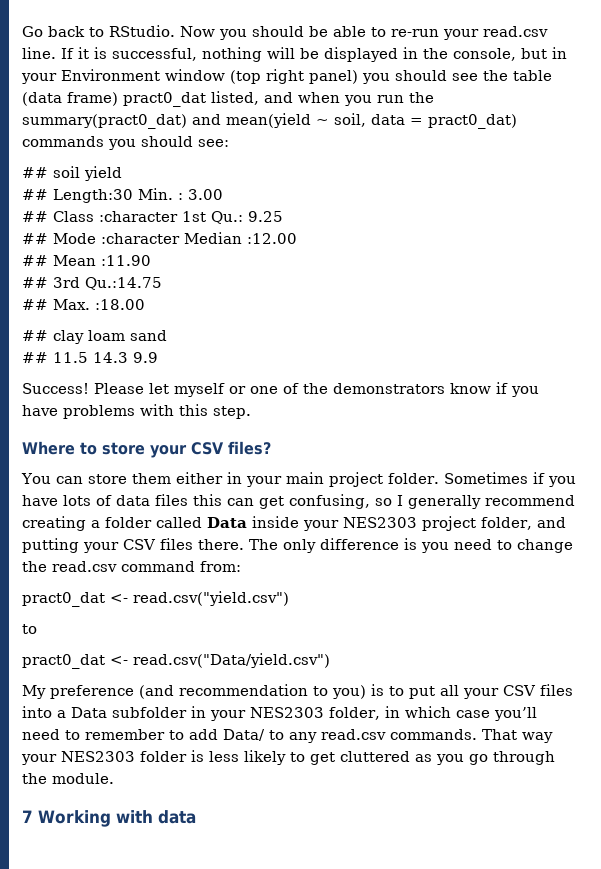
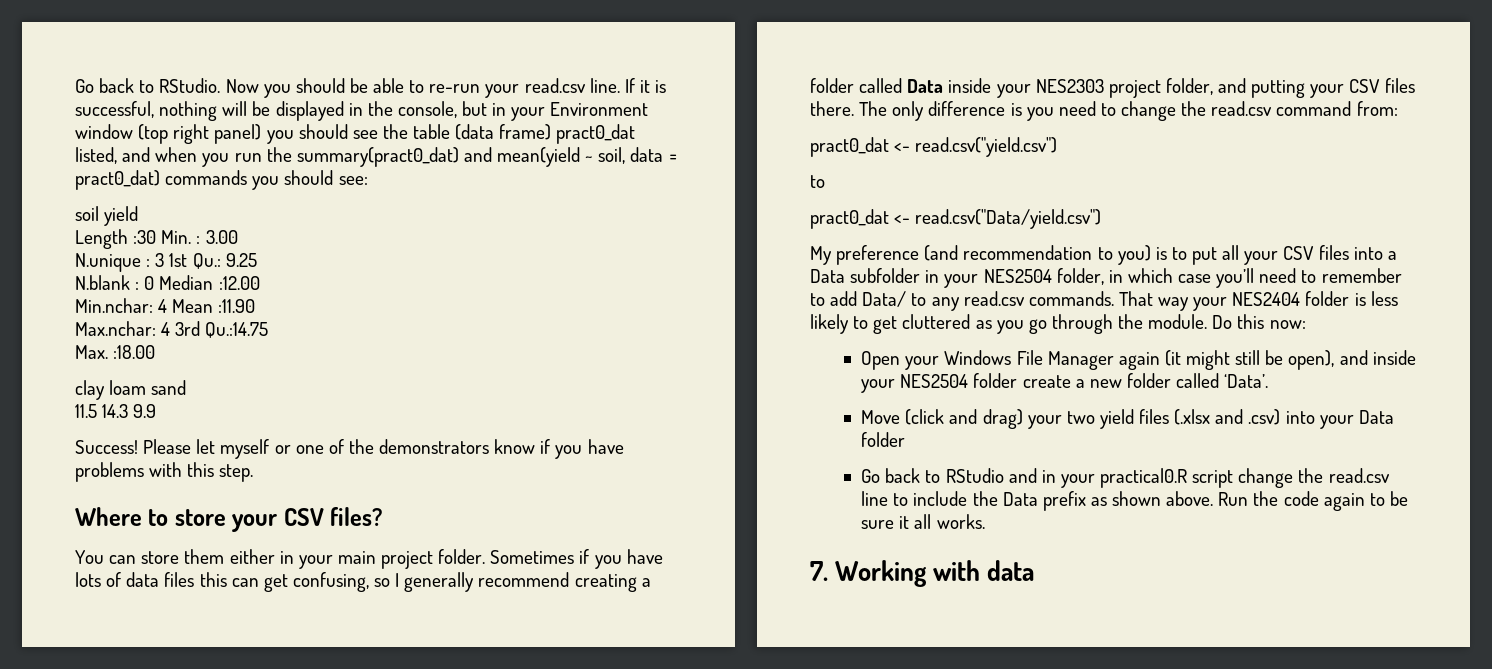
[22,167,48,178] ## -> (368, 180) none
[22,189,133,203] ## Length:30 -> [75,229,157,249] Length :30
[22,211,178,222] ## Class :character -> [75,253,165,272] N.unique : 3
[22,233,180,244] ## Mode :character -> [75,275,155,290] N.blank : 0
[22,255,48,266] ## -> [75,298,168,313] Min.nchar: 4
[22,277,48,288] ## -> [75,321,171,336] Max.nchar: 4
[22,299,48,310] ## -> (269, 330) none
[22,330,48,341] ## -> (156, 352) none
[22,352,48,363] ## -> (187, 387) none
[250,707,324,718] NES2303 -> [983,269,1052,283] NES2504
[61,751,135,762] NES2303 -> [1232,292,1301,306] NES2404
[22,810,33,823] // 7 -> [1212,314,1306,329] [861,350,1416,370] [861,373,1269,393] [861,409,1394,429] [861,432,906,447] [861,468,1390,488] [861,491,1408,511] [861,514,985,529] [810,561,828,581] Do this now: // Open your Windows File Manager again (it might still be open), and inside your NES2504 folder create a new folder called ‘Data’. // Move (click and drag) your two yield files (.xlsx and .csv) into your Data folder // Go back to RStudio and in your practical0.R script change the read.csv line to include the Data prefix as shown above. Run the code again to be sure it all works. // 7.

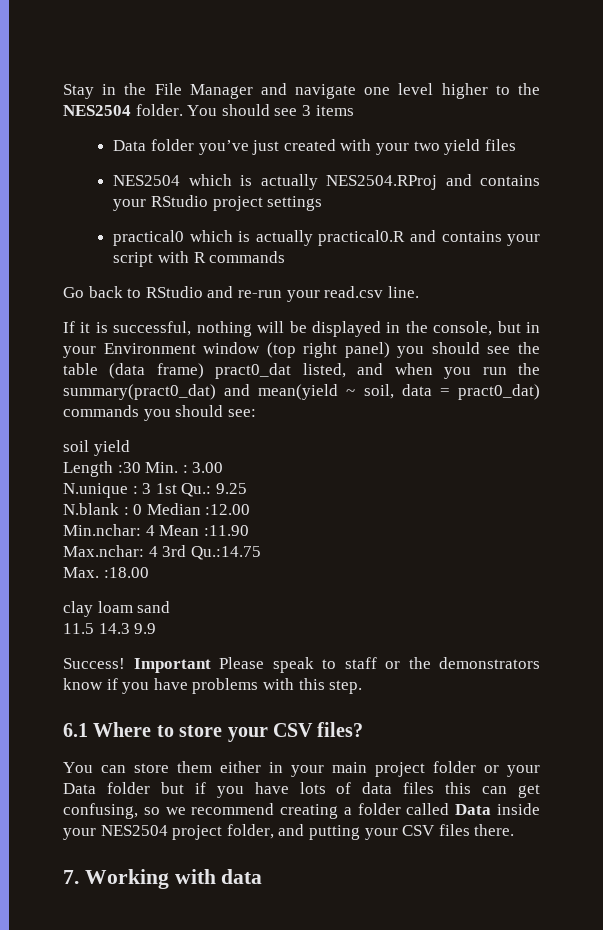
[75,78,425,98] Go back to RStudio. Now you should be able to -> [63,83,540,99] [63,104,354,116] [113,139,516,155] [113,174,540,190] [113,195,323,211] [113,230,540,246] [113,251,286,267] [63,286,234,298] Stay in the File Manager and navigate one level higher to the NES2504 folder. You should see 3 items // Data folder you’ve just created with your two yield files // NES2504 which is actually NES2504.RProj and contains your RStudio project settings // practical0 which is actually practical0.R and contains your script with R commands // Go back to RStudio and
(620, 85) none -> (419, 292) //
[143,439,344,459] Please let myself or one of -> [133,657,400,673] Important Please speak to staff or
(254, 473) none -> [63,723,88,737] 6.1
[438,549,575,564] folder. Sometimes -> [433,761,540,777] [63,782,184,794] folder or your Data folder but
[395,572,475,592] I generally -> [165,807,186,815] we
[1035,79,1104,93] NES2303 -> [100,825,168,836] NES2504
[859,101,1398,121] [810,137,1058,157] [810,175,825,188] [810,209,1102,229] [810,245,1397,265] [810,268,1402,288] [810,291,1398,311] [810,314,1306,334] [861,350,1416,370] [861,373,1269,393] [861,409,1394,429] [861,432,906,447] [861,468,1390,488] [861,491,1408,511] [861,514,985,529] The only difference is you need to change the read.csv command from: // pract0_dat <- read.csv("yield.csv") // to // pract0_dat <- read.csv("Data/yield.csv") // My preference (and recommendation to you) is to put all your CSV files into a Data subfolder in your NES2504 folder, in which case you’ll need to remember to add Data/ to any read.csv commands. That way your NES2404 folder is less likely to get cluttered as you go through the module. Do this now: // Open your Windows File Manager again (it might still be open), and inside your NES2504 folder create a new folder called ‘Data’. // Move (click and drag) your two yield files (.xlsx and .csv) into your Data folder // Go back to RStudio and in your practical0.R script change the read.csv line to include the Data prefix as shown above. Run the code again to be sure it all works. -> (515, 830) none

